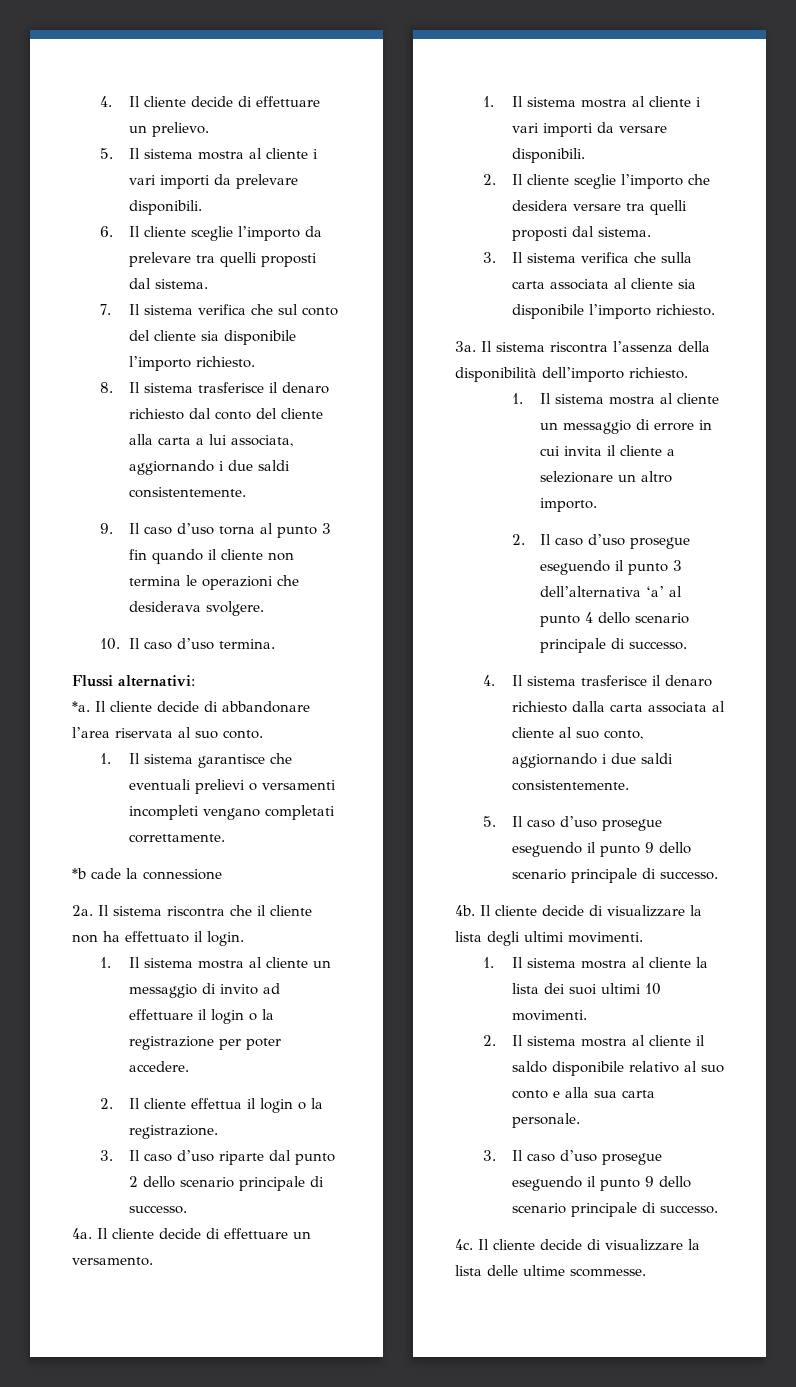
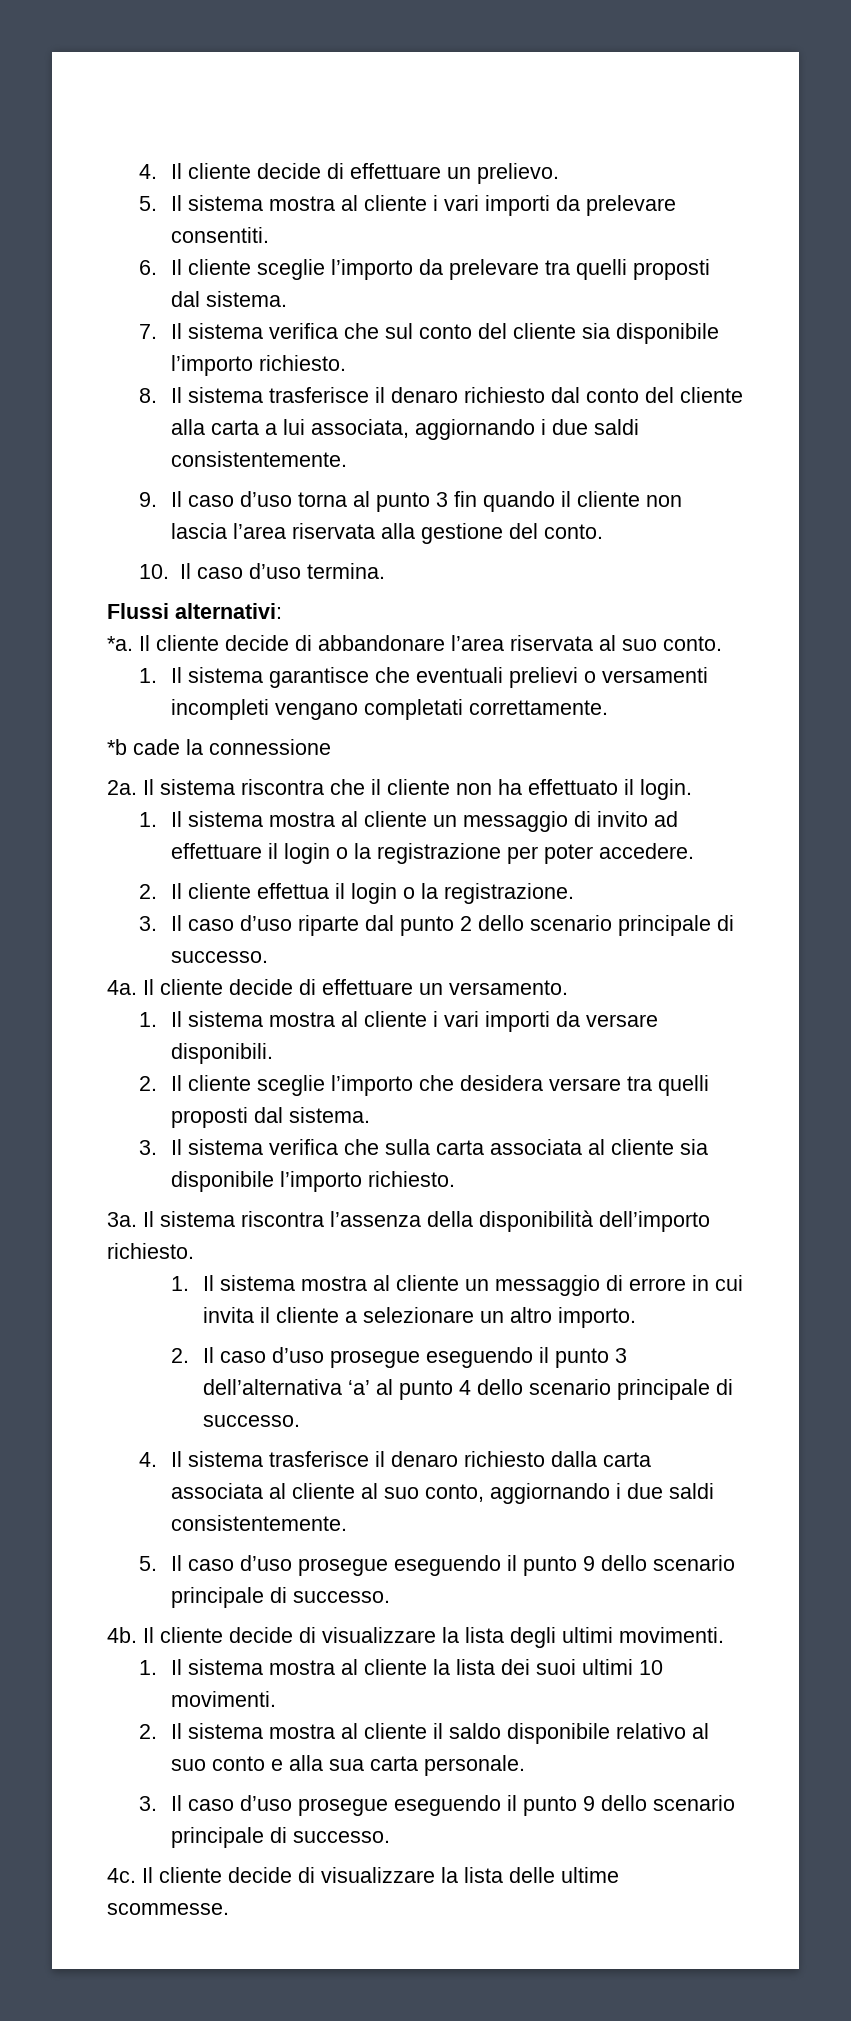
[128,200,202,215] disponibili. -> [171,227,270,243] consentiti.
[128,575,299,590] [128,601,264,616] termina le operazioni che desiderava svolgere. -> [171,523,604,544] lascia l’area riservata alla gestione del conto.

